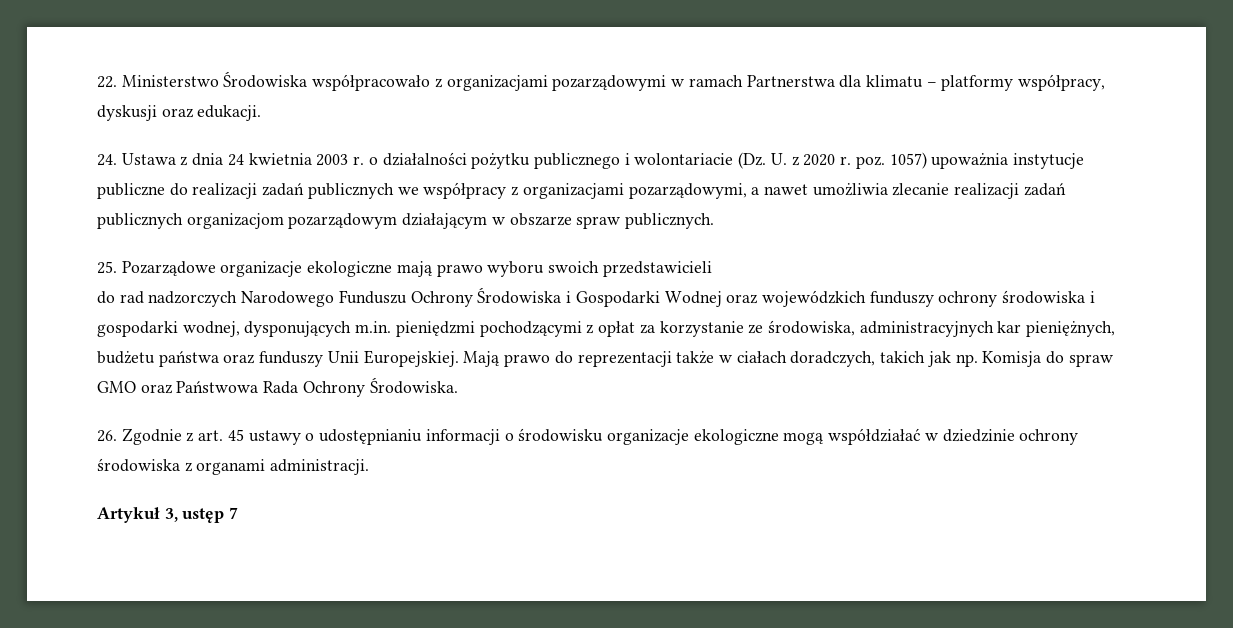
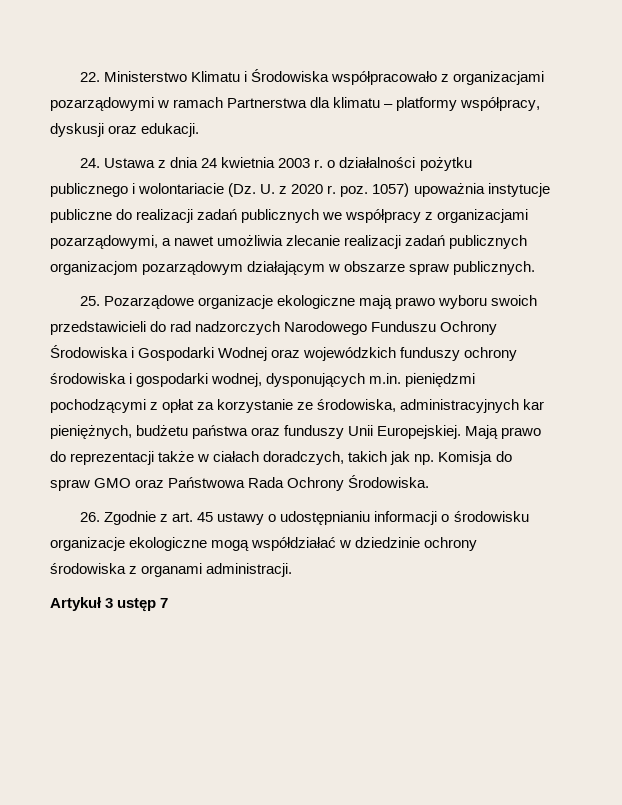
(219, 81) none -> [191,71,248,82] Klimatu i
(712, 269) // -> (146, 328) none
[164,508,178,522] 3, -> [105,598,114,608] 3

